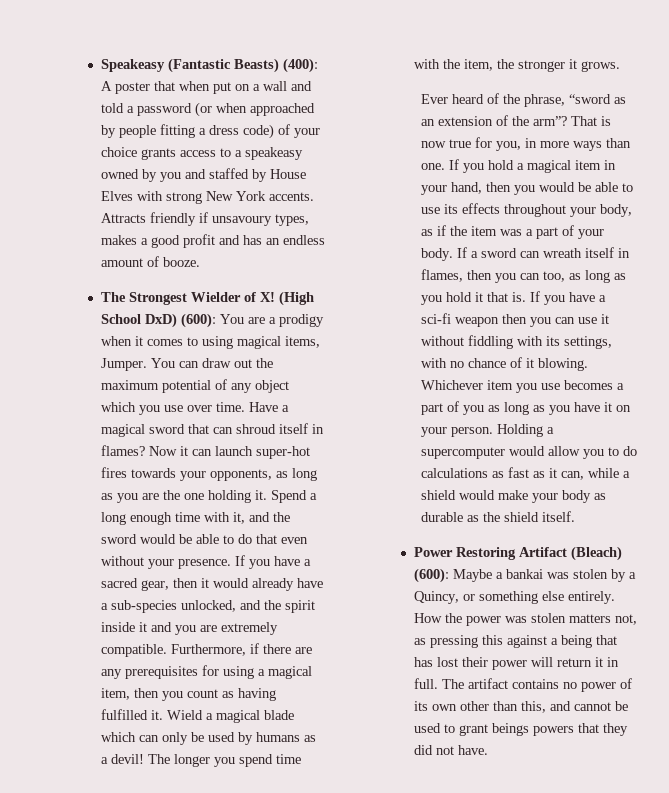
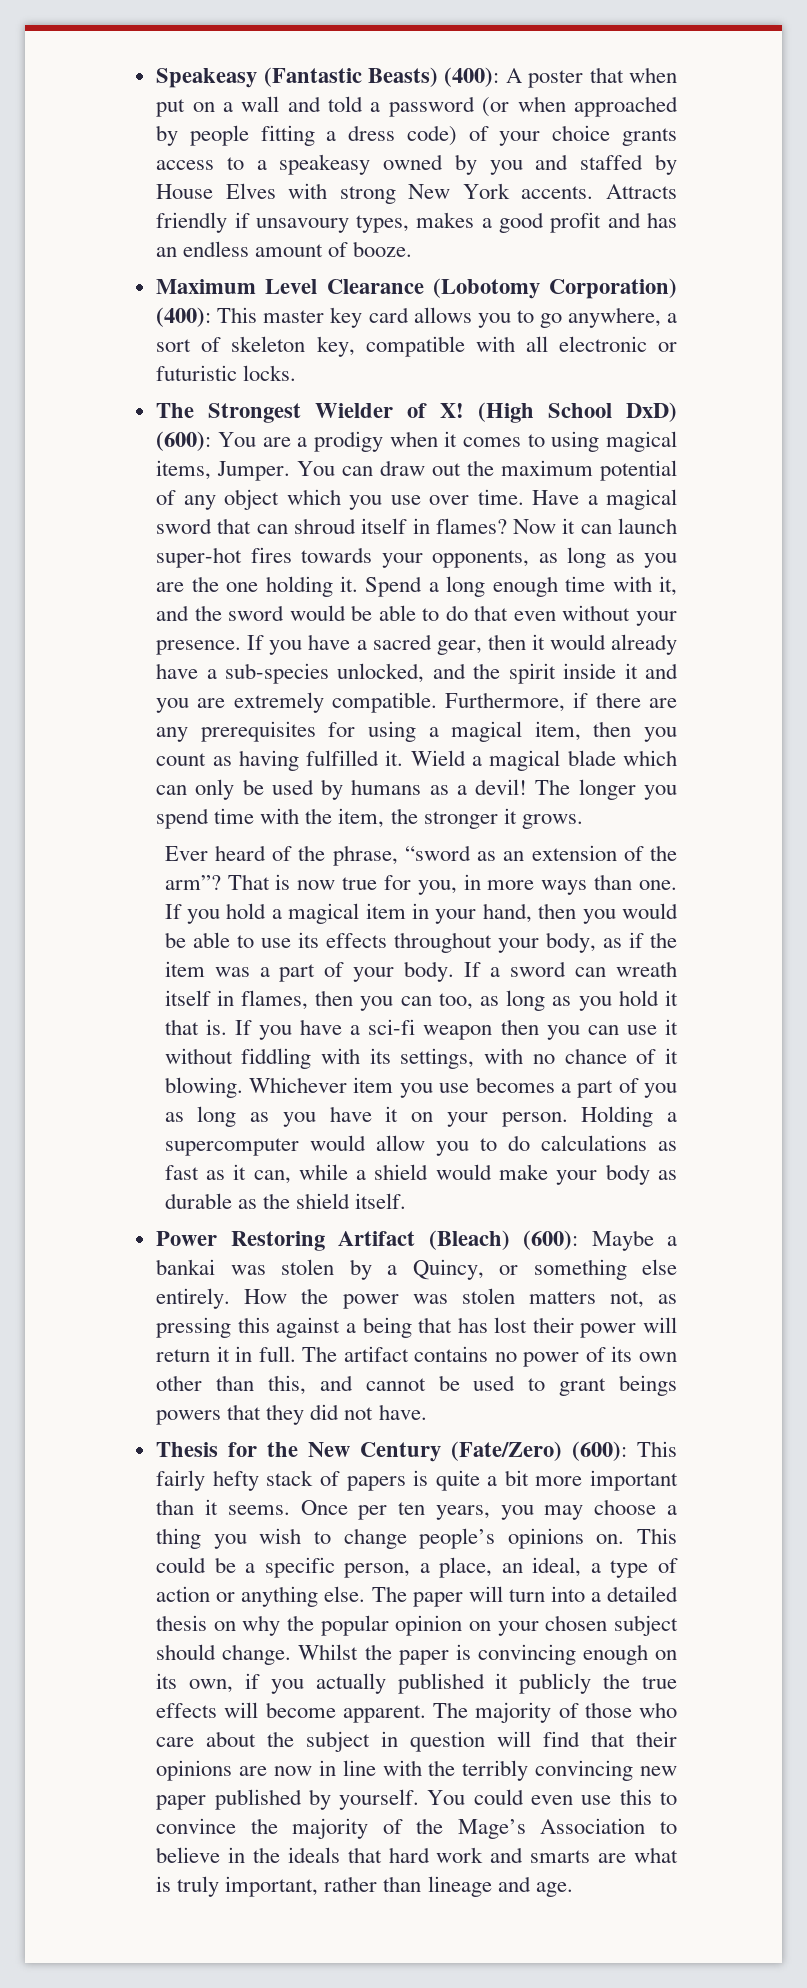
(200, 262) none -> [156,278,677,299] [156,307,678,328] [156,336,677,357] [156,365,297,381] // Maximum Level Clearance (Lobotomy Corporation) (400): This master key card allows you to go anywhere, a sort of skeleton key, compatible with all electronic or futuristic locks.
(488, 750) none -> [156,1441,677,1462] [156,1470,678,1491] [156,1499,677,1520] [156,1528,677,1549] [156,1557,679,1578] [156,1586,678,1607] [156,1615,678,1636] [156,1644,677,1665] [156,1673,677,1694] [156,1702,677,1723] [156,1731,677,1752] [156,1760,677,1781] [156,1789,677,1810] [156,1818,677,1839] [156,1847,678,1863] [156,1876,573,1897] // Thesis for the New Century (Fate/Zero) (600): This fairly hefty stack of papers is quite a bit more important than it seems. Once per ten years, you may choose a thing you wish to change people’s opinions on. This could be a specific person, a place, an ideal, a type of action or anything else. The paper will turn into a detailed thesis on why the popular opinion on your chosen subject should change. Whilst the paper is convincing enough on its own, if you actually published it publicly the true effects will become apparent. The majority of those who care about the subject in question will find that their opinions are now in line with the terribly convincing new paper published by yourself. You could even use this to convince the majority of the Mage’s Association to believe in the ideals that hard work and smarts are what is truly important, rather than lineage and age.

